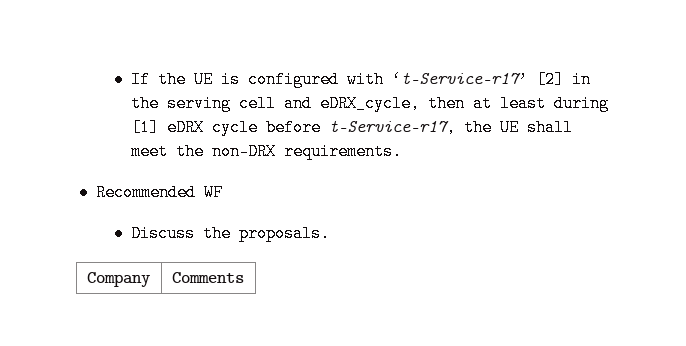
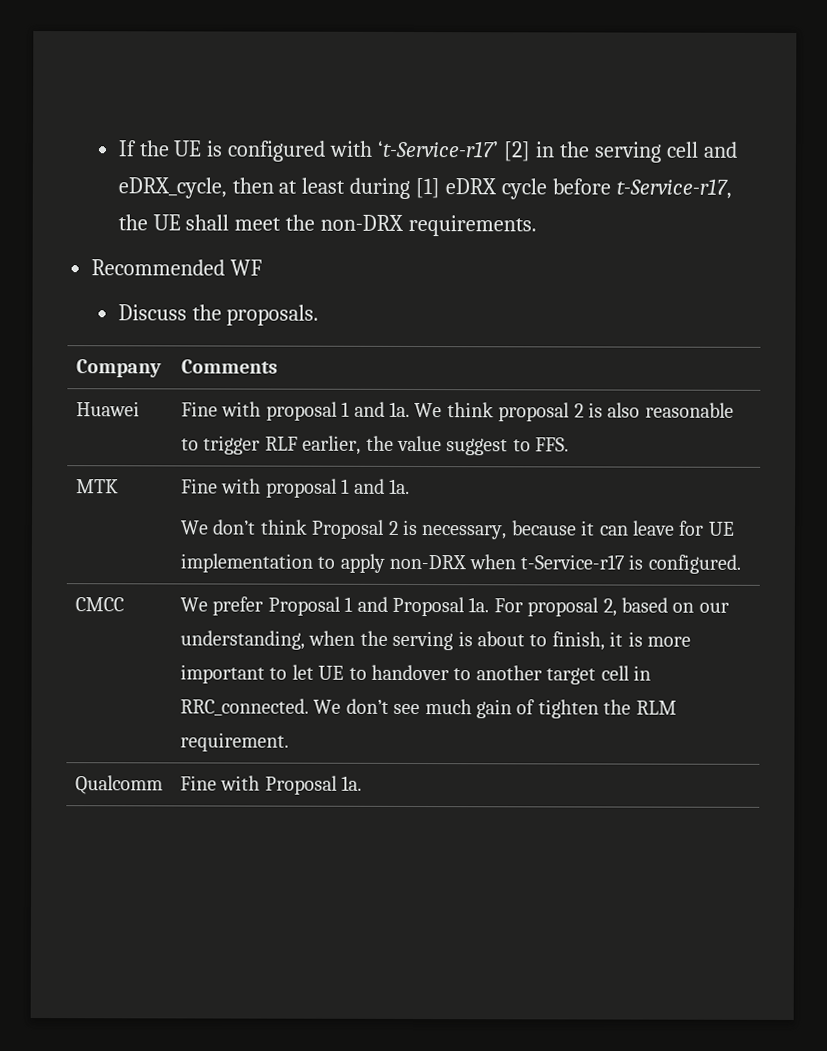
(244, 277) none -> [75,401,140,417] [180,401,734,422] [180,435,570,456] [75,479,119,494] [180,478,410,498] [179,519,735,540] [179,553,741,574] [74,597,124,612] [179,596,729,617] [179,630,691,651] [179,664,651,685] [179,698,677,719] [179,732,289,752] [74,775,163,795] [179,775,363,795] // Huawei | Fine with proposal 1 and 1a. We think proposal 2 is also reasonable to trigger RLF earlier, the value suggest to FFS. // MTK | Fine with proposal 1 and 1a. // We don’t think Proposal 2 is necessary, because it can leave for UE implementation to apply non-DRX when t-Service-r17 is configured. // CMCC | We prefer Proposal 1 and Proposal 1a. For proposal 2, based on our understanding, when the serving is about to finish, it is more important to let UE to handover to another target cell in RRC_connected. We don’t see much gain of tighten the RLM requirement. // Qualcomm | Fine with Proposal 1a.

